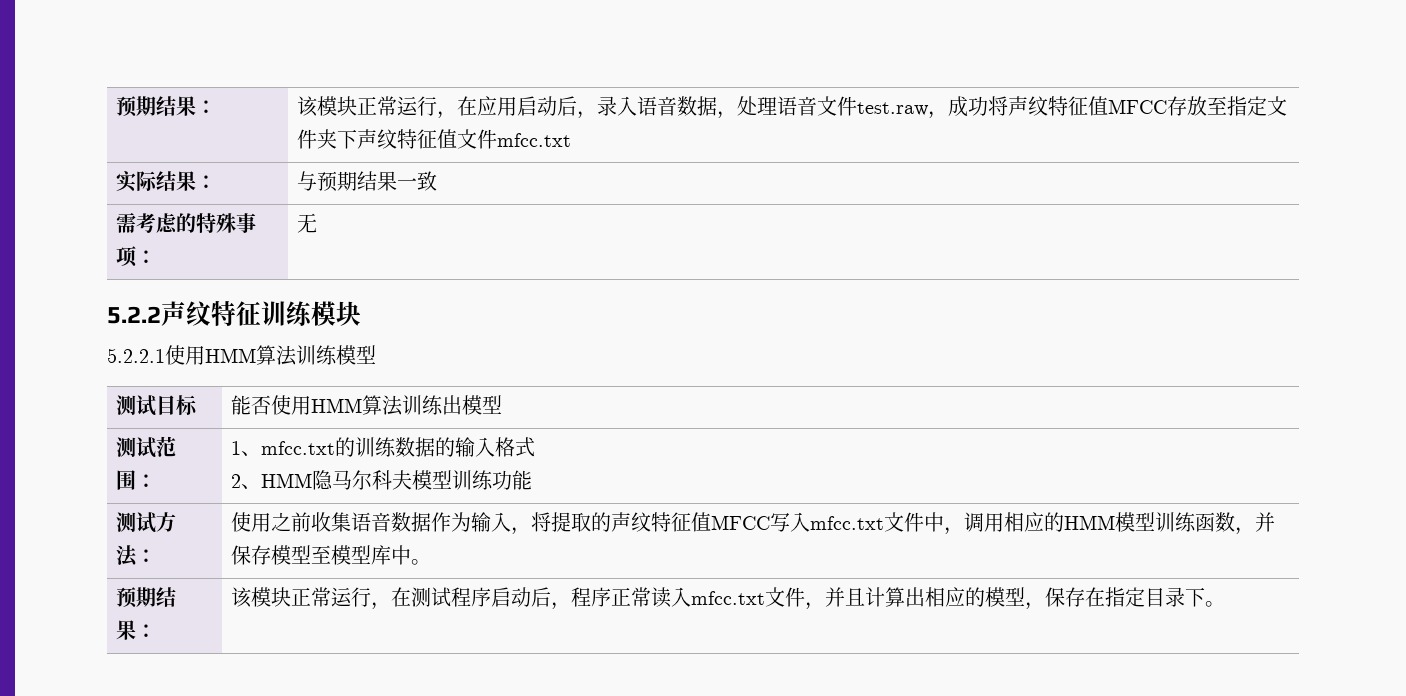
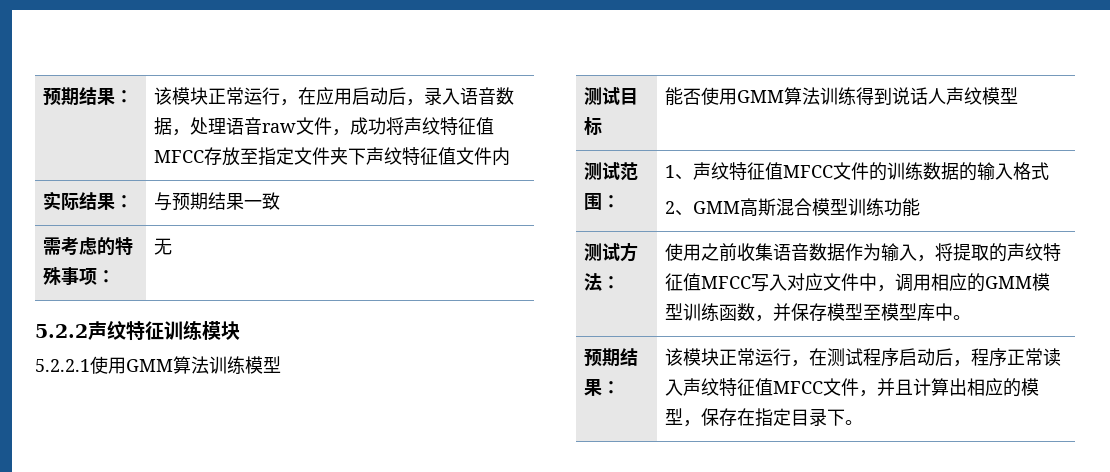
[816,96,929,116] 文件test.raw -> [262,117,333,135] raw文件
[496,133,571,147] mfcc.txt -> [492,147,511,166] 内
[205,348,256,363] HMM -> [126,359,173,372] GMM
[310,395,462,416] HMM算法训练出 -> [737,87,983,105] GMM算法训练得到说话人声纹
[260,441,335,455] mfcc.txt -> [693,162,870,180] 声纹特征值MFCC文件
[260,470,412,490] HMM隐马尔科夫 -> [693,198,813,217] GMM高斯混合
[809,516,884,530] mfcc.txt -> [787,273,824,291] 对应
[1063,515,1115,530] HMM -> [985,276,1033,289] GMM
[690,591,765,605] mfcc.txt -> [683,378,824,396] 声纹特征值MFCC

